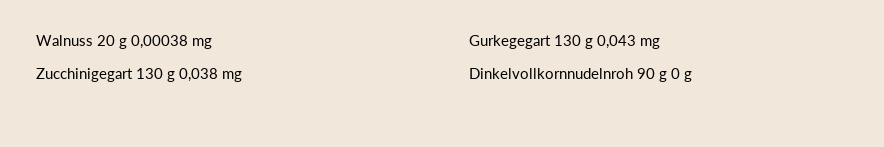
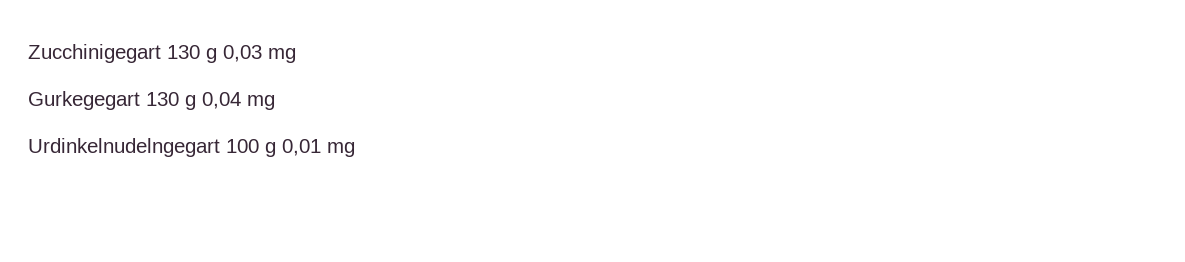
[36,35,212,49] Walnuss 20 g 0,00038 mg // -> (28, 53) none
[179,68,218,82] 0,038 -> [223,45,262,62] 0,03
[597,35,660,49] [469,68,692,82] 0,043 mg // Dinkelvollkornnudelnroh 90 g 0 g -> [202,92,275,110] [28,138,355,157] 0,04 mg // Urdinkelnudelngegart 100 g 0,01 mg

